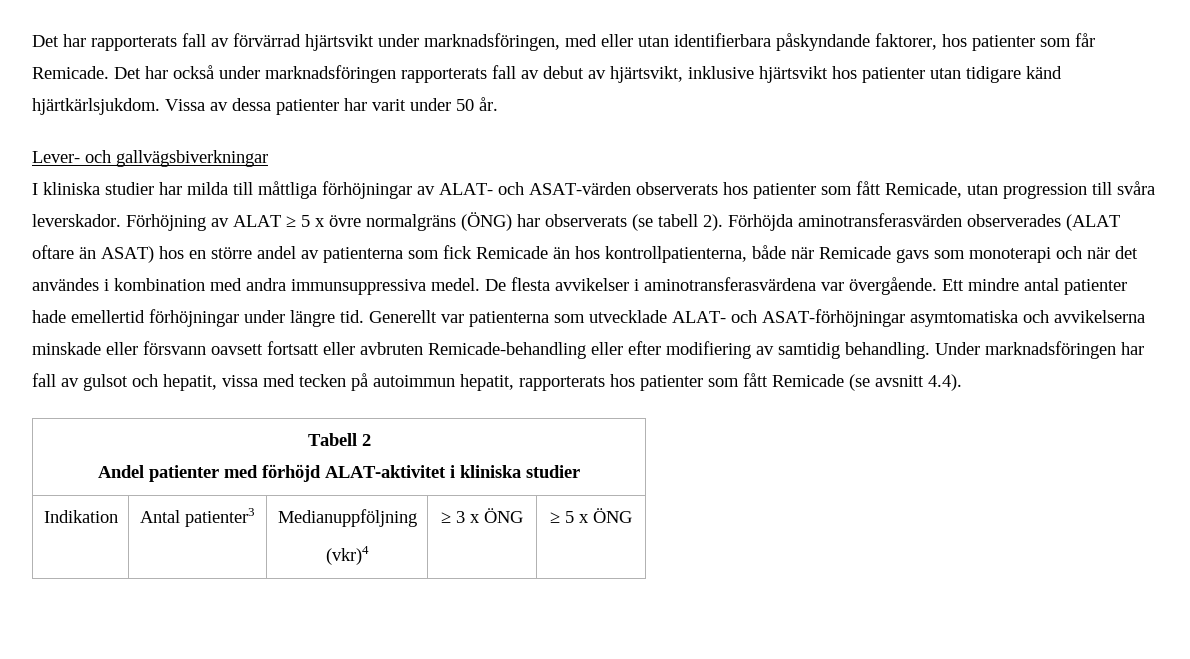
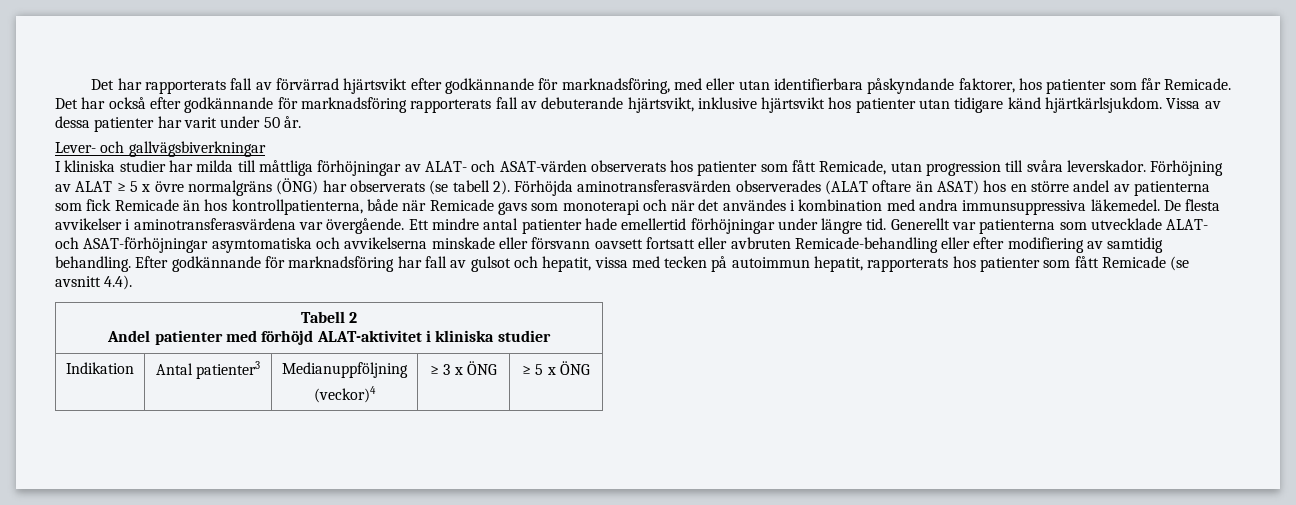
[378,33,560,51] under marknadsföringen, -> [410,78,670,94] efter godkännande för marknadsföring,
[219,65,606,83] under marknadsföringen rapporterats fall av debut av -> [149,97,624,113] efter godkännande för marknadsföring rapporterats fall av debuterande
[431,278,480,291] medel. -> [1090,199,1160,211] läkemedel.
[935,341,1116,359] Under marknadsföringen -> [135,256,395,272] Efter godkännande för marknadsföring
[325,546,369,565] (vkr)4 -> [314,386,376,403] (veckor)4

